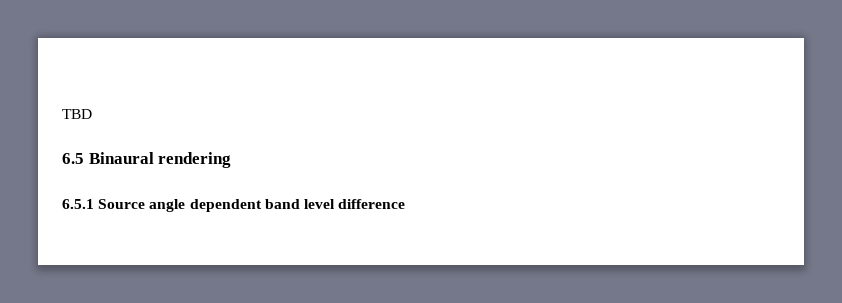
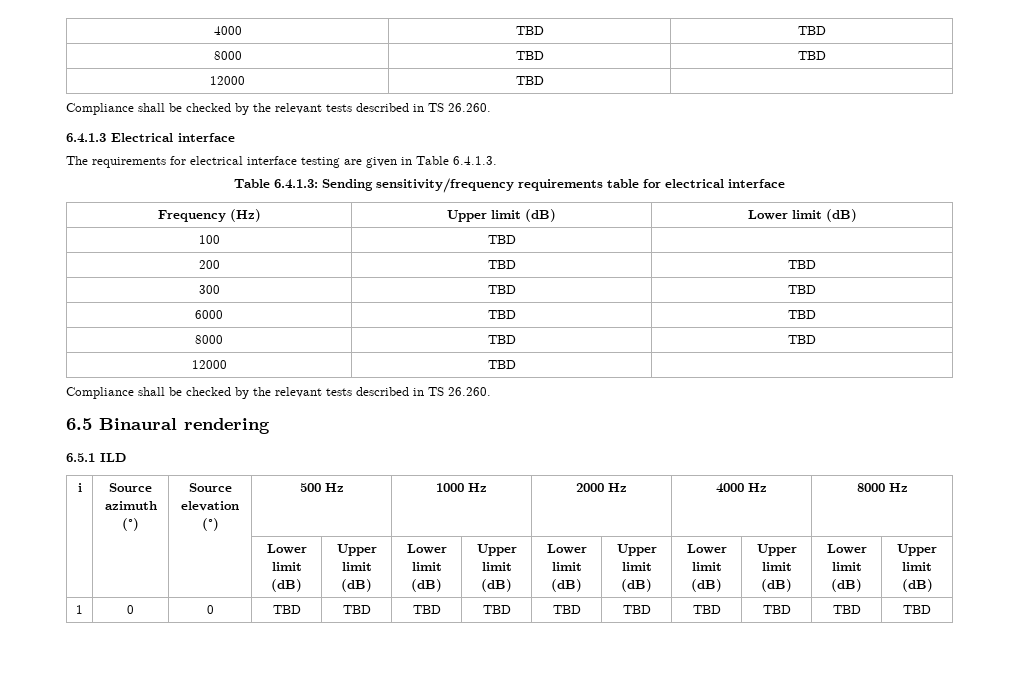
[62,109,92,119] [62,152,232,168] [62,199,406,212] TBD // 6.5 Binaural rendering // 6.5.1 Source angle dependent band level difference -> [213,26,242,35] [515,26,544,35] [797,26,826,35] [213,51,242,60] [515,51,544,60] [797,51,826,60] [210,76,245,85] [515,76,544,85] [66,103,491,115] [66,133,235,143] [66,156,497,168] [234,178,785,193] [157,209,261,222] [447,209,556,222] [747,209,857,222] [198,235,220,244] [487,235,516,244] [198,260,220,269] [487,260,516,269] [788,260,817,269] [198,285,220,294] [487,285,516,294] [788,285,817,294] [195,310,223,319] [487,310,516,319] [788,310,817,319] [195,335,223,344] [487,335,516,344] [788,335,817,344] [191,360,227,369] [487,360,516,369] [66,387,491,399] [66,418,270,434] [66,453,126,462] [77,483,82,492] [109,483,152,492] [104,501,157,510] [122,518,139,531] [188,483,232,492] [181,501,239,511] [201,518,219,531] [299,483,344,492] [436,483,487,492] [576,483,628,492] [716,483,768,493] [856,483,908,492] [266,544,307,554] [271,562,302,571] [271,579,302,592] [336,544,377,556] [341,562,372,571] [341,579,372,592] [406,544,447,554] [411,562,442,571] [411,579,442,592] [476,544,517,556] [481,562,512,571] [481,579,512,592] [546,544,587,554] [551,562,582,571] [551,579,582,592] [616,544,657,556] [621,562,652,571] [621,579,652,592] [686,544,727,554] [691,562,722,571] [691,579,722,592] [756,544,797,556] [761,562,792,571] [761,579,792,592] [826,544,867,554] [831,562,862,571] [831,579,862,592] [897,544,937,556] [902,562,932,571] [901,579,933,592] [76,605,83,614] [127,605,134,614] [206,605,214,614] [272,605,301,614] [342,605,371,614] [412,605,441,614] [482,605,511,614] [552,605,581,614] [622,605,651,614] [692,605,721,614] [762,605,791,614] [832,605,861,614] [903,605,931,614] 4000 | TBD | TBD // 8000 | TBD | TBD // 12000 | TBD | // Compliance shall be checked by the relevant tests described in TS 26.260. // 6.4.1.3 Electrical interface // The requirements for electrical interface testing are given in Table 6.4.1.3. // Table 6.4.1.3: Sending sensitivity/frequency requirements table for electrical interface // Frequency (Hz) | Upper limit (dB) | Lower limit (dB) // 100 | TBD | // 200 | TBD | TBD // 300 | TBD | TBD // 6000 | TBD | TBD // 8000 | TBD | TBD // 12000 | TBD | // Compliance shall be checked by the relevant tests described in TS 26.260. // 6.5 Binaural rendering // 6.5.1 ILD // i | Source azimuth (°) | Source elevation (°) | 500 Hz | 1000 Hz | 2000 Hz | 4000 Hz | 8000 Hz // | | | Lower limit (dB) | Upper limit (dB) | Lower limit (dB) | Upper limit (dB) | Lower limit (dB) | Upper limit (dB) | Lower limit (dB) | Upper limit (dB) | Lower limit (dB) | Upper limit (dB) // 1 | 0 | 0 | TBD | TBD | TBD | TBD | TBD | TBD | TBD | TBD | TBD | TBD

